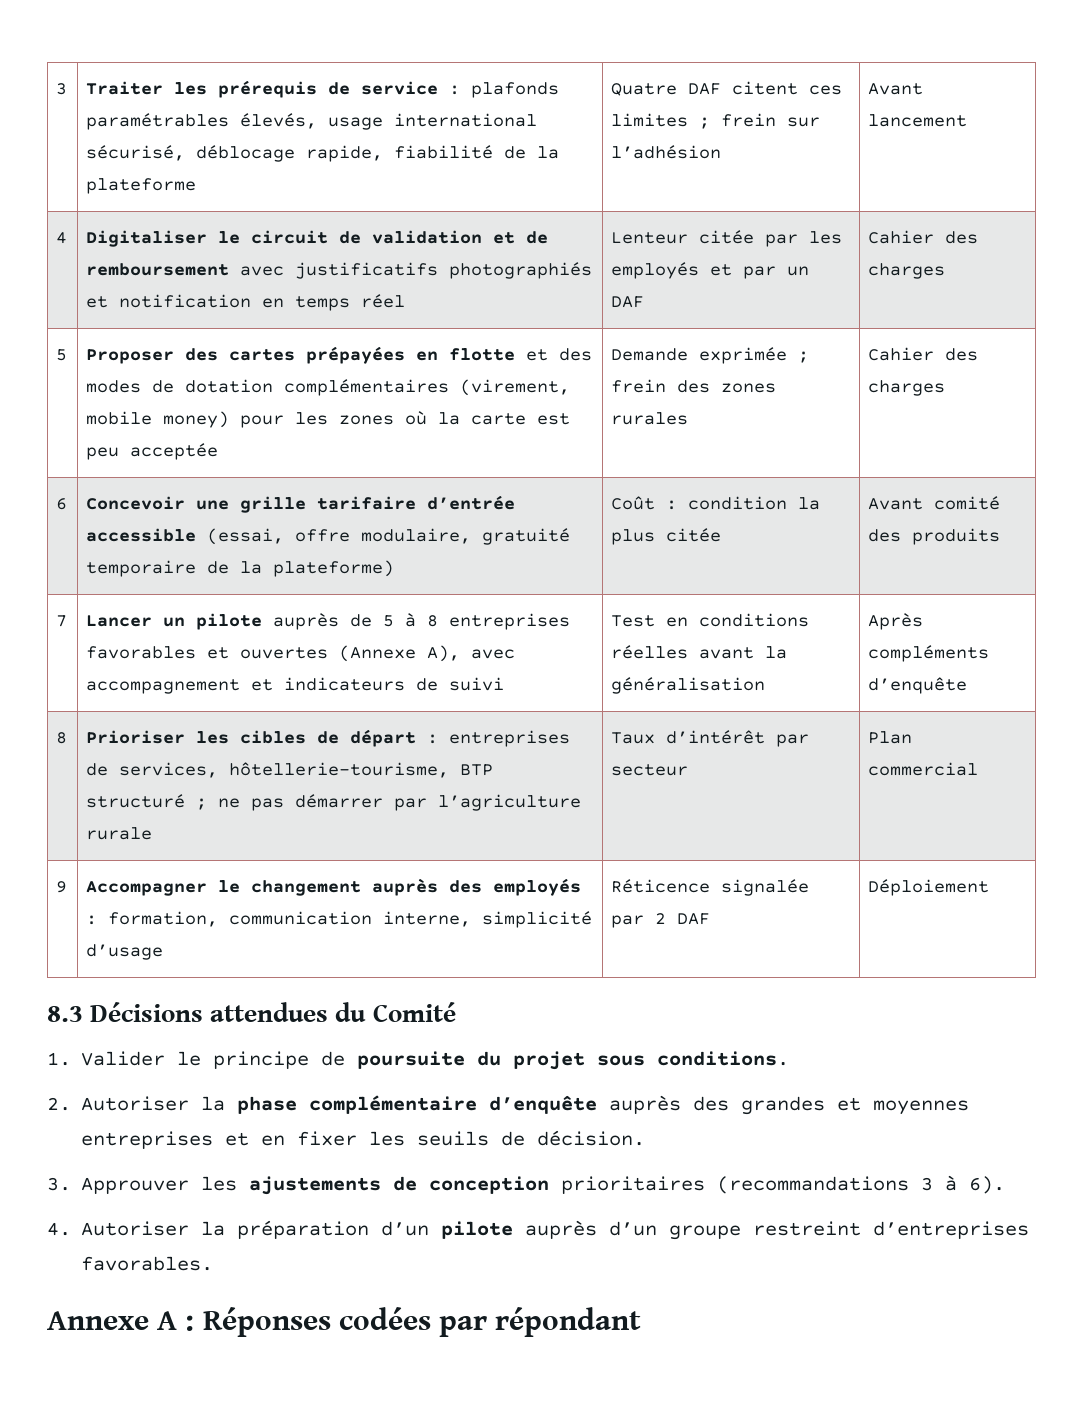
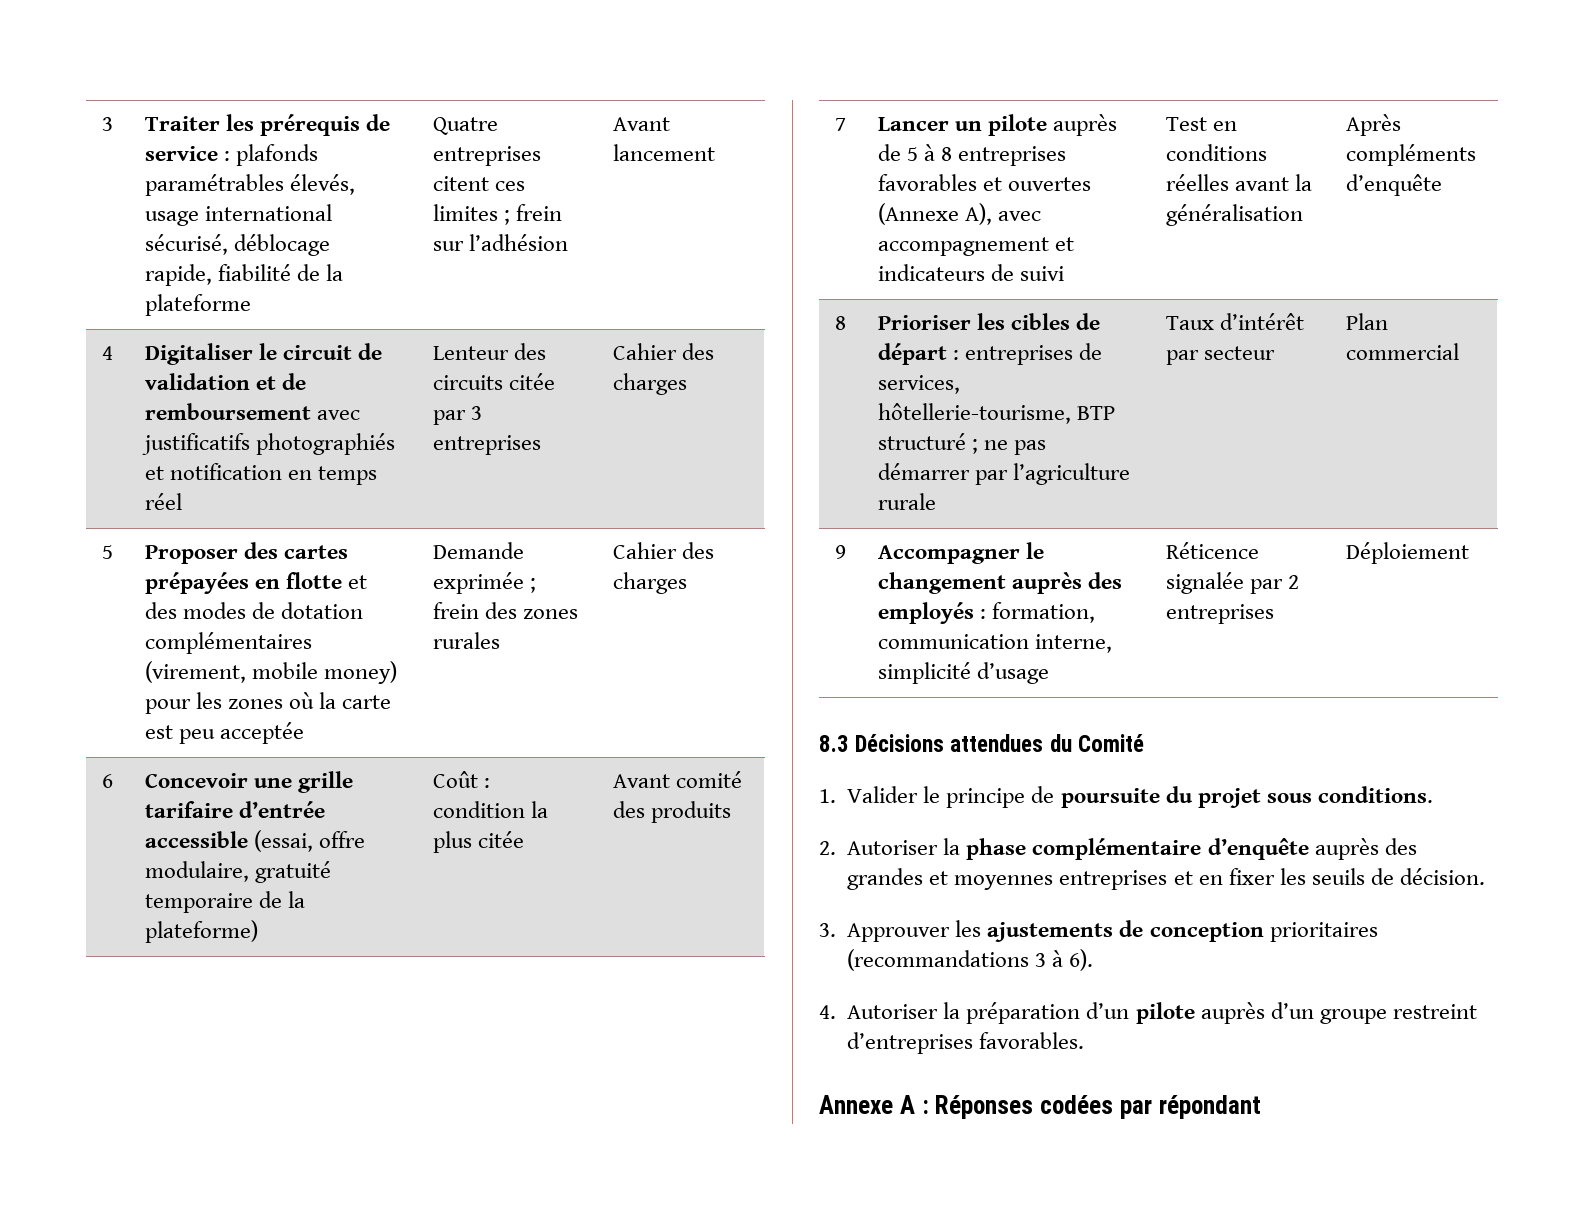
[688,83,722,95] DAF -> [432,146,541,166] entreprises
[699,230,843,247] [611,262,810,279] [611,296,645,308] citée par les employés et par un DAF -> [513,343,546,360] [432,373,555,390] [432,406,482,425] [432,435,541,455] des circuits citée par 3 entreprises
[677,913,711,925] DAF -> [1165,604,1274,624] entreprises

